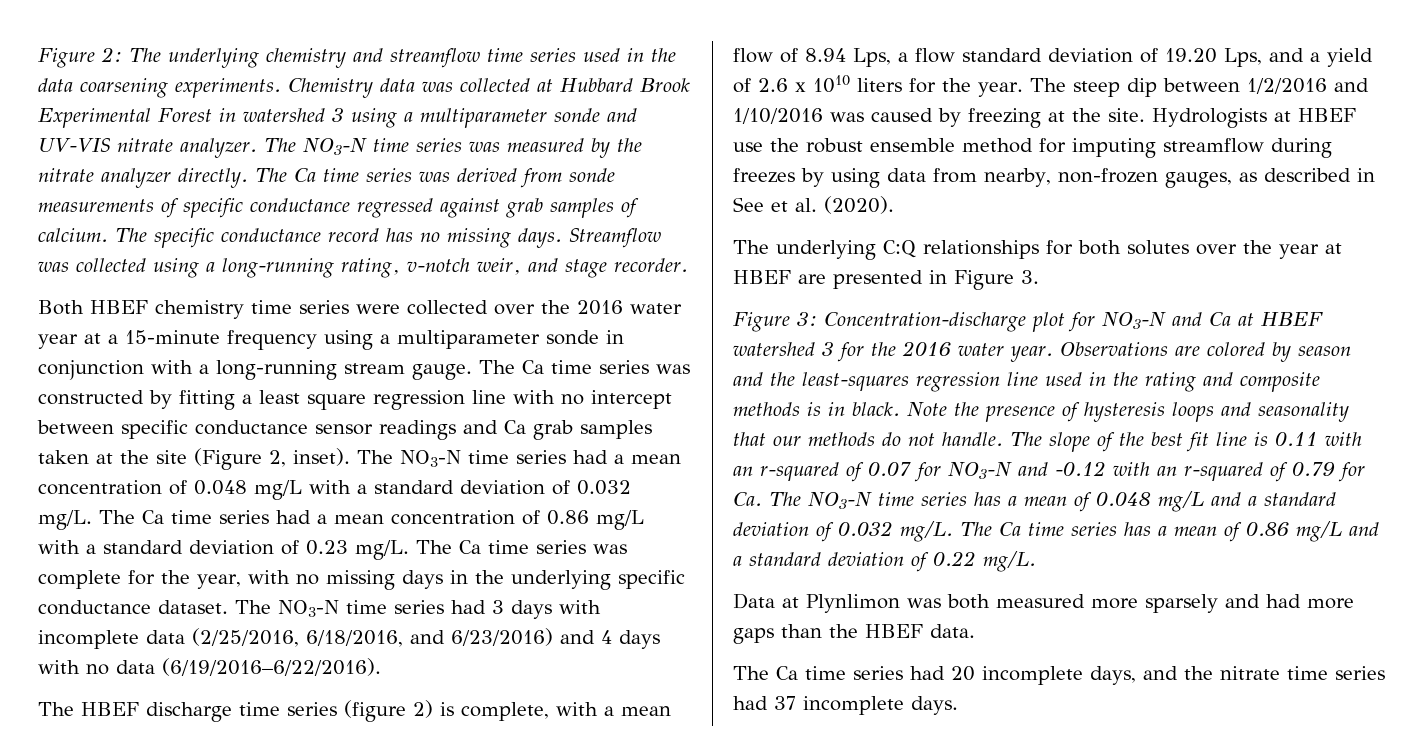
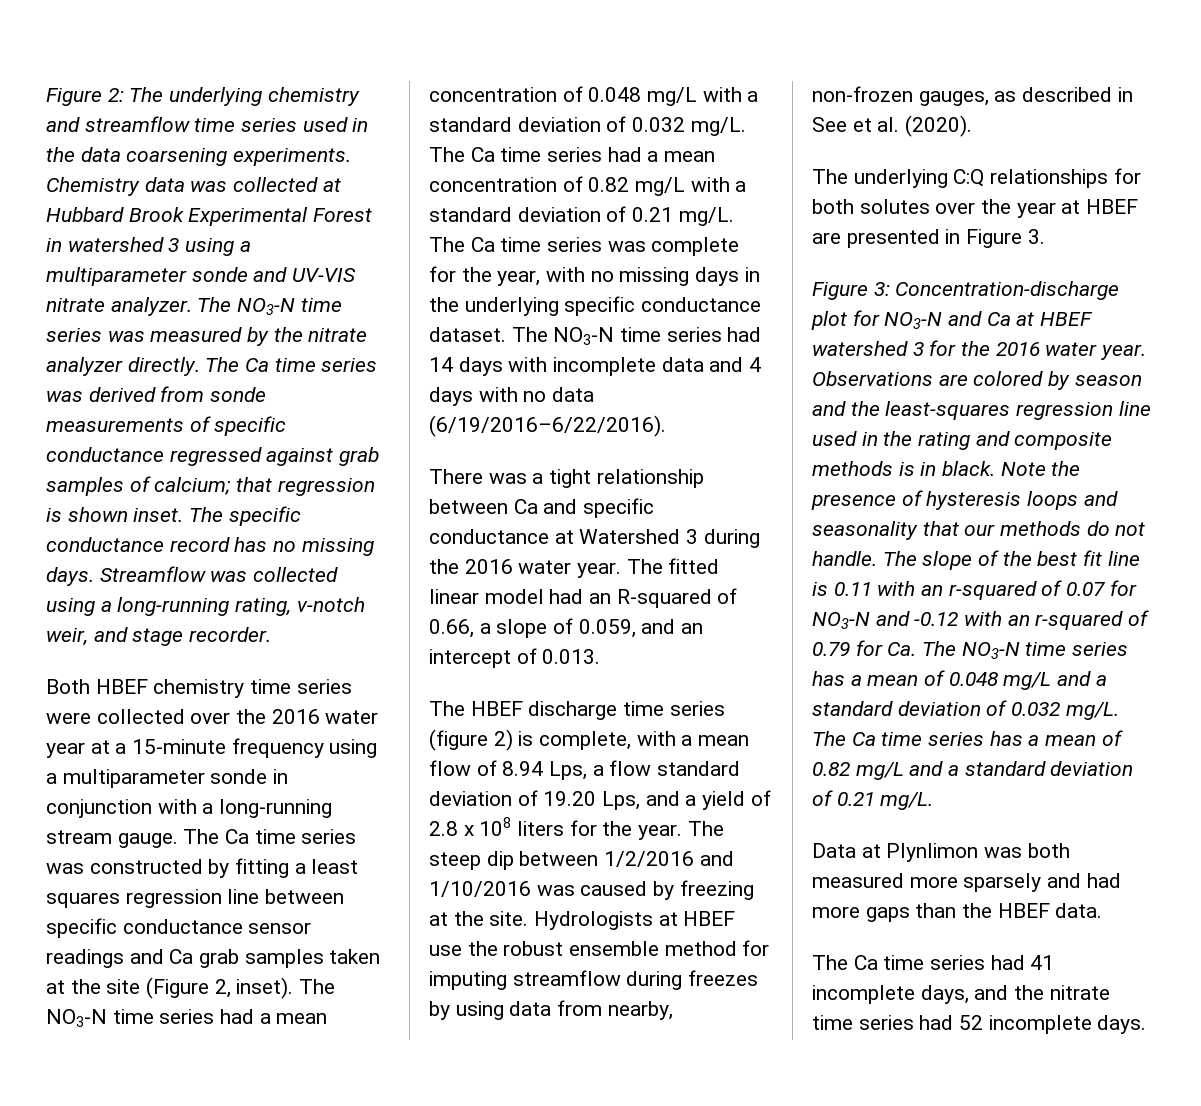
[38,228,108,242] calcium. -> [154,477,375,496] [46,507,184,522] calcium; that regression is shown inset.
[307,390,672,410] square regression line with no intercept -> [46,889,260,908] squares regression line
[547,510,644,530] [38,540,348,555] 0.86 mg/L with a standard deviation of 0.23 -> [588,177,747,196] [429,206,674,222] 0.82 mg/L with a standard deviation of 0.21
[492,600,504,614] 3 -> [429,357,453,372] 14
[192,628,553,647] (2/25/2016, 6/18/2016, and 6/23/2016) -> (704, 364) none
(381, 667) none -> [429,469,704,488] [429,498,655,518] [429,529,760,548] [429,558,720,578] [429,588,738,608] [429,618,704,638] [429,648,601,668] // There was a tight relationship between Ca and specific conductance at Watershed 3 during the 2016 water year. The fitted linear model had an R-squared of 0.66, a slope of 0.059, and an intercept of 0.013.
[758,75,850,93] 2.6 x 1010 -> [429,817,512,836] 2.8 x 108
[1246,521,1379,542] [733,551,976,572] 0.86 mg/L and a standard deviation of 0.22 -> [812,761,1134,780] [812,790,875,806] 0.82 mg/L and a standard deviation of 0.21
[951,666,975,681] 20 -> [1030,955,1055,970] 41
[774,696,796,710] 37 -> [959,1015,984,1030] 52

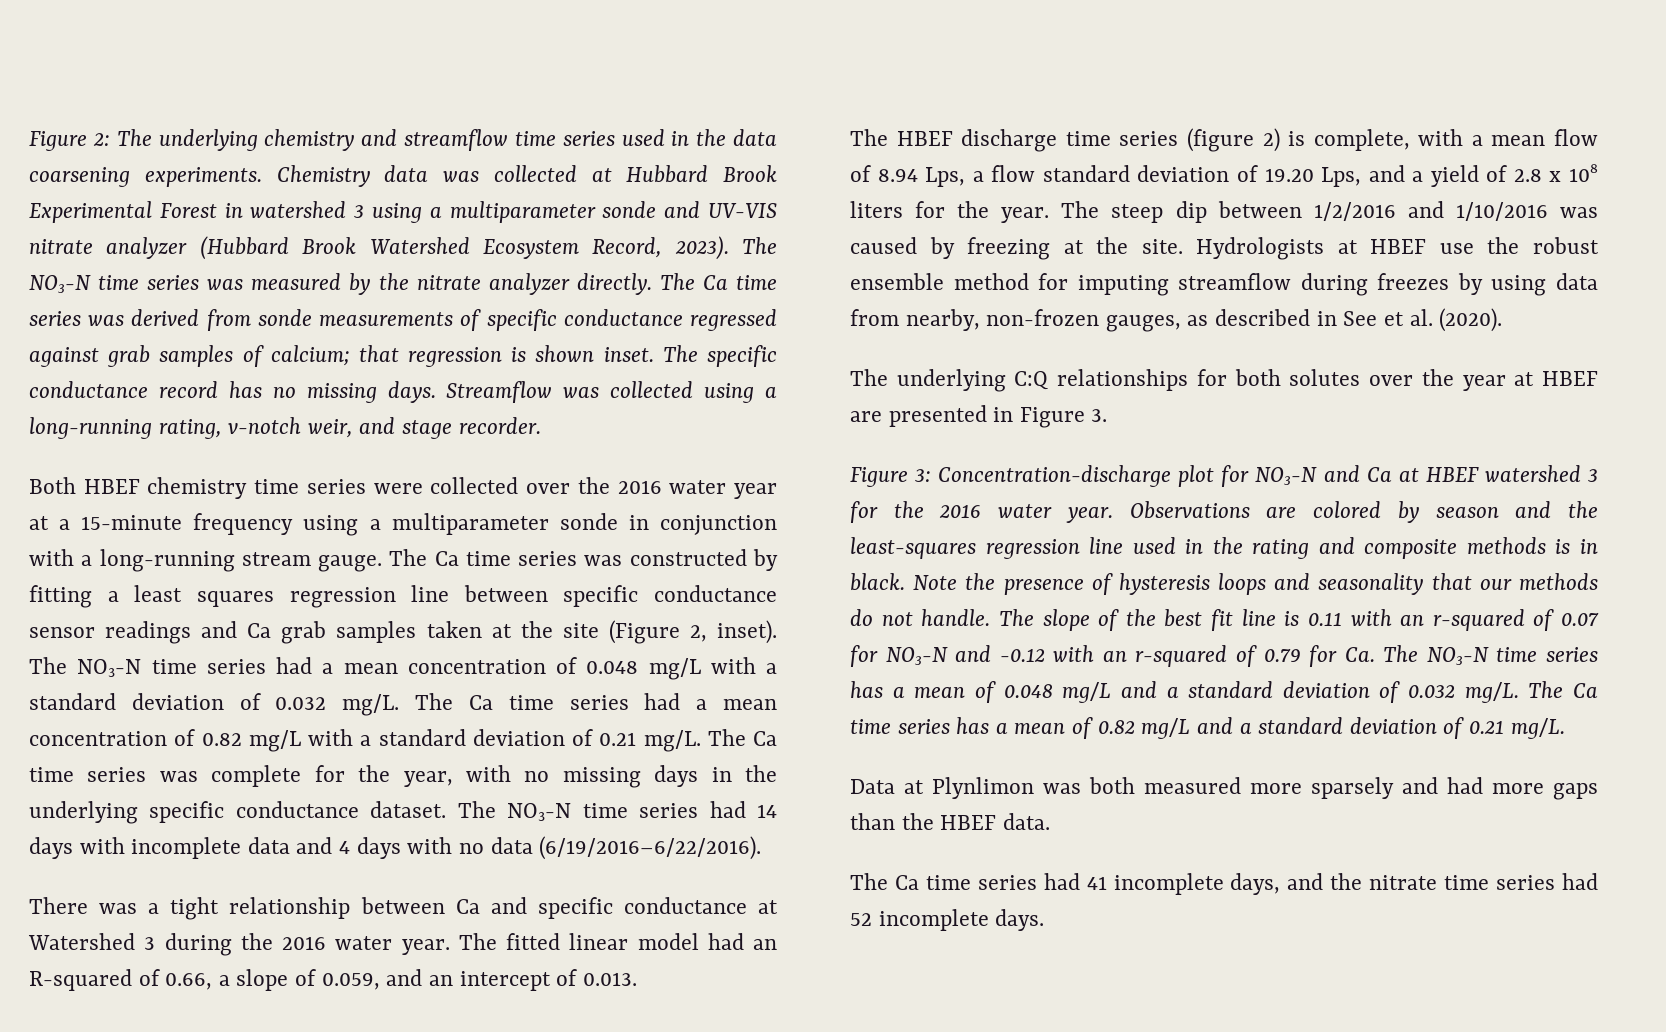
[110,297,192,316] analyzer. -> [106,236,729,260] analyzer (Hubbard Brook Watershed Ecosystem Record, 2023).

